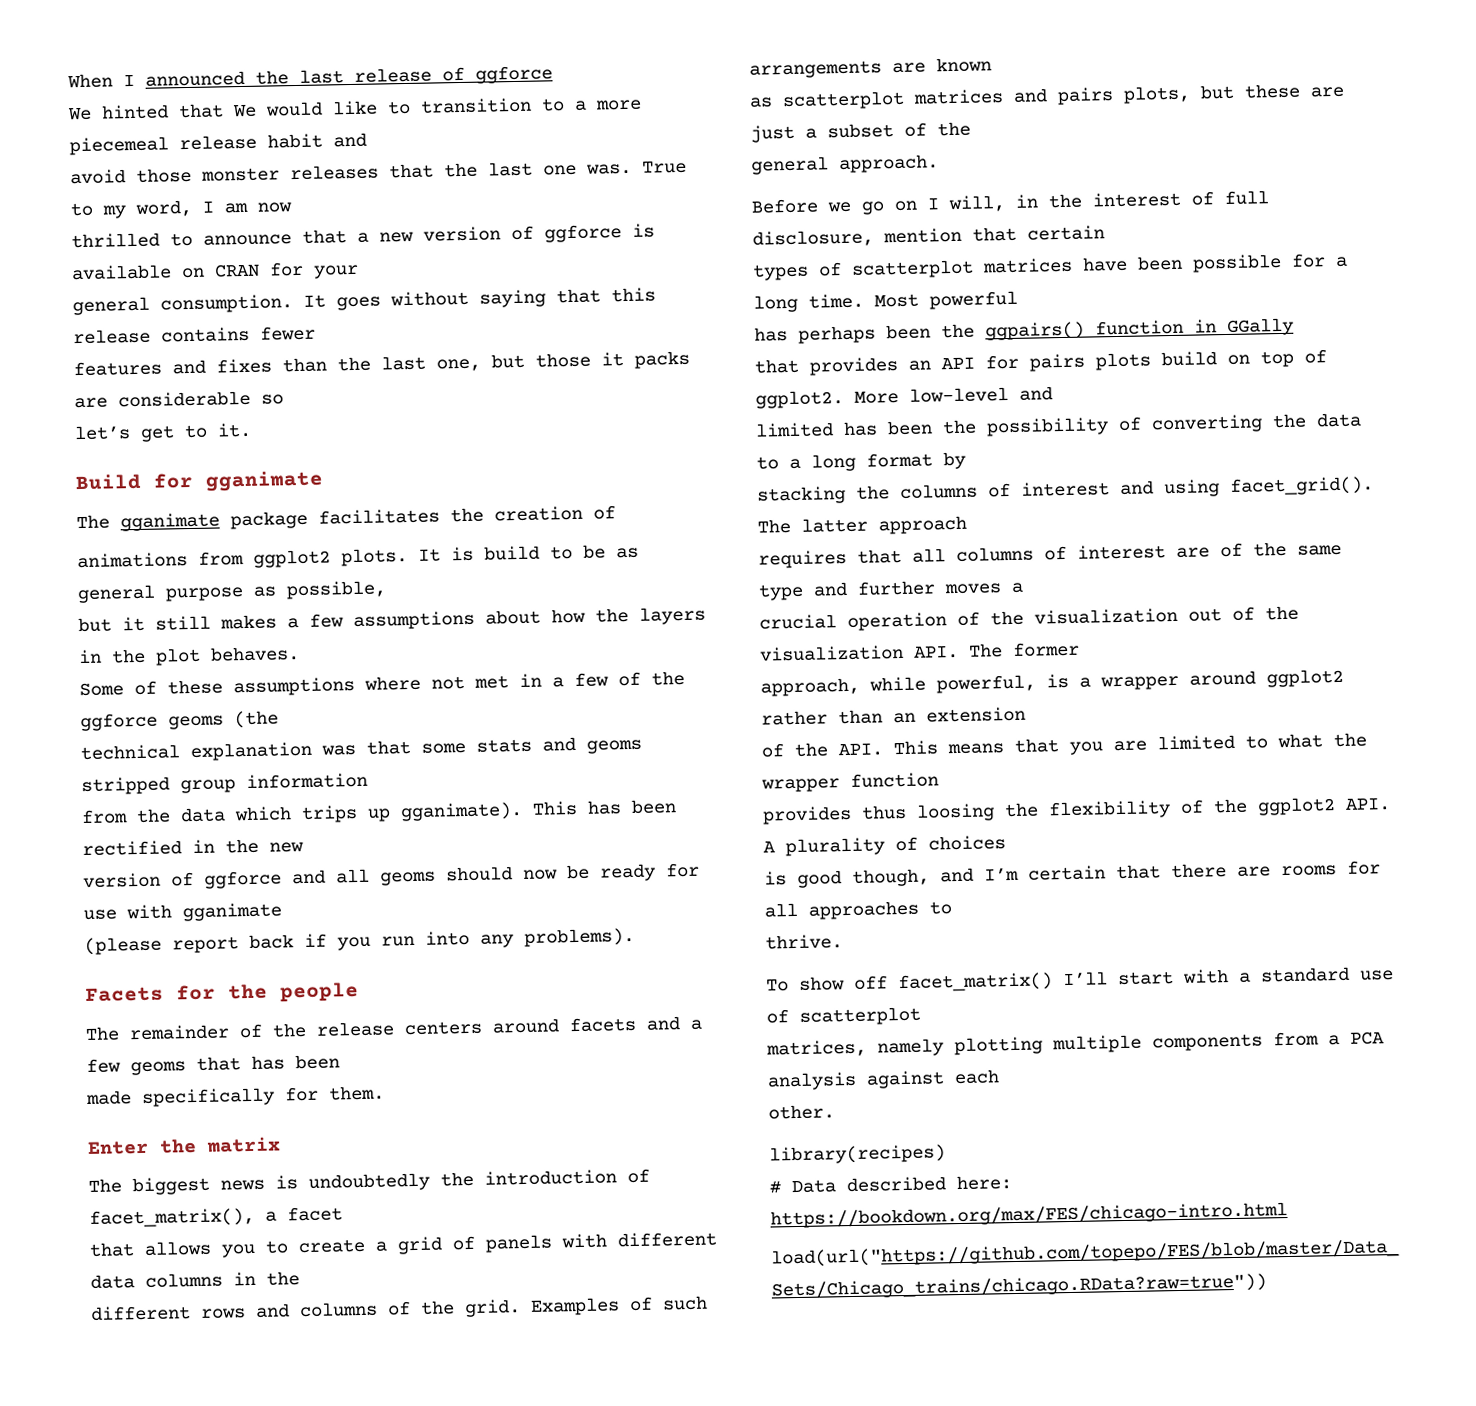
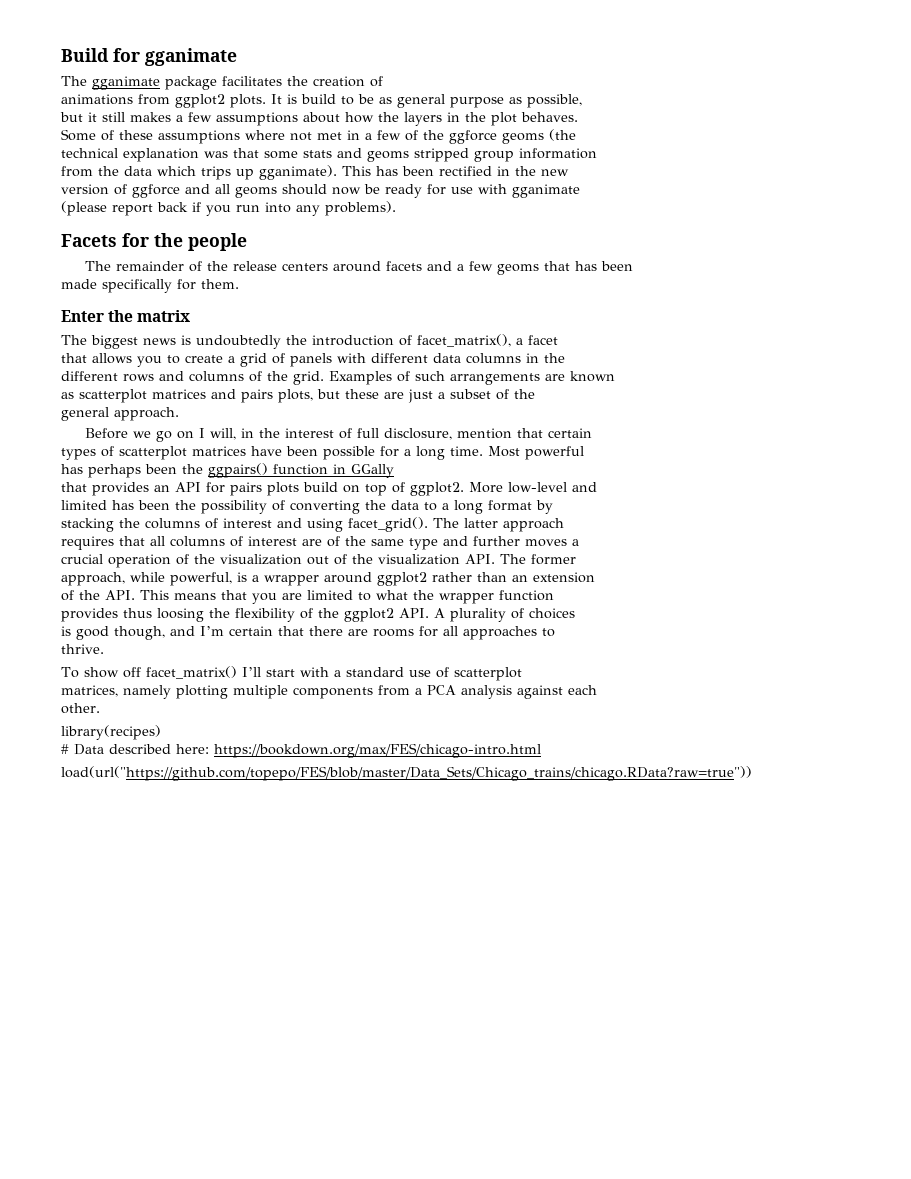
[67,65,553,89] [67,97,642,121] [69,132,367,156] [70,160,687,185] [70,199,292,219] [71,223,655,249] [71,261,359,281] [72,287,656,316] [73,325,316,345] [73,350,690,377] [74,390,284,409] [74,422,252,442] When I announced the last release of ggforce // We hinted that We would like to transition to a more piecemeal release habit and // avoid those monster releases that the last one was. True to my word, I am now // thrilled to announce that a new version of ggforce is available on CRAN for your // general consumption. It goes without saying that this release contains fewer // features and fixes than the last one, but those it packs are considerable so // let’s get to it. // -> (61, 55) none

